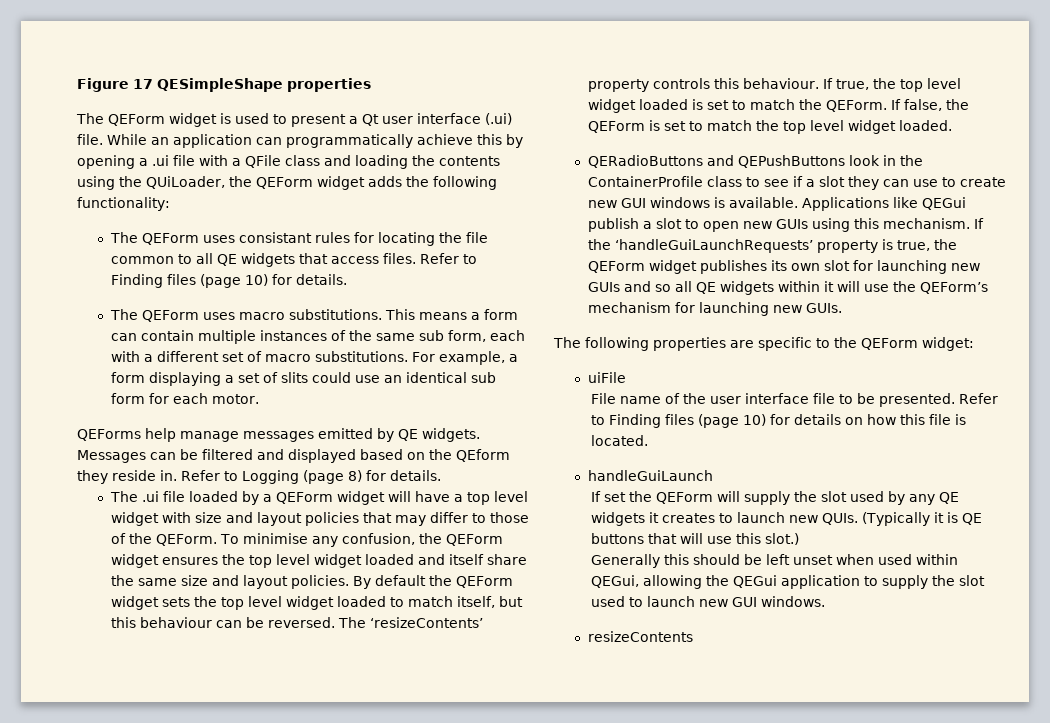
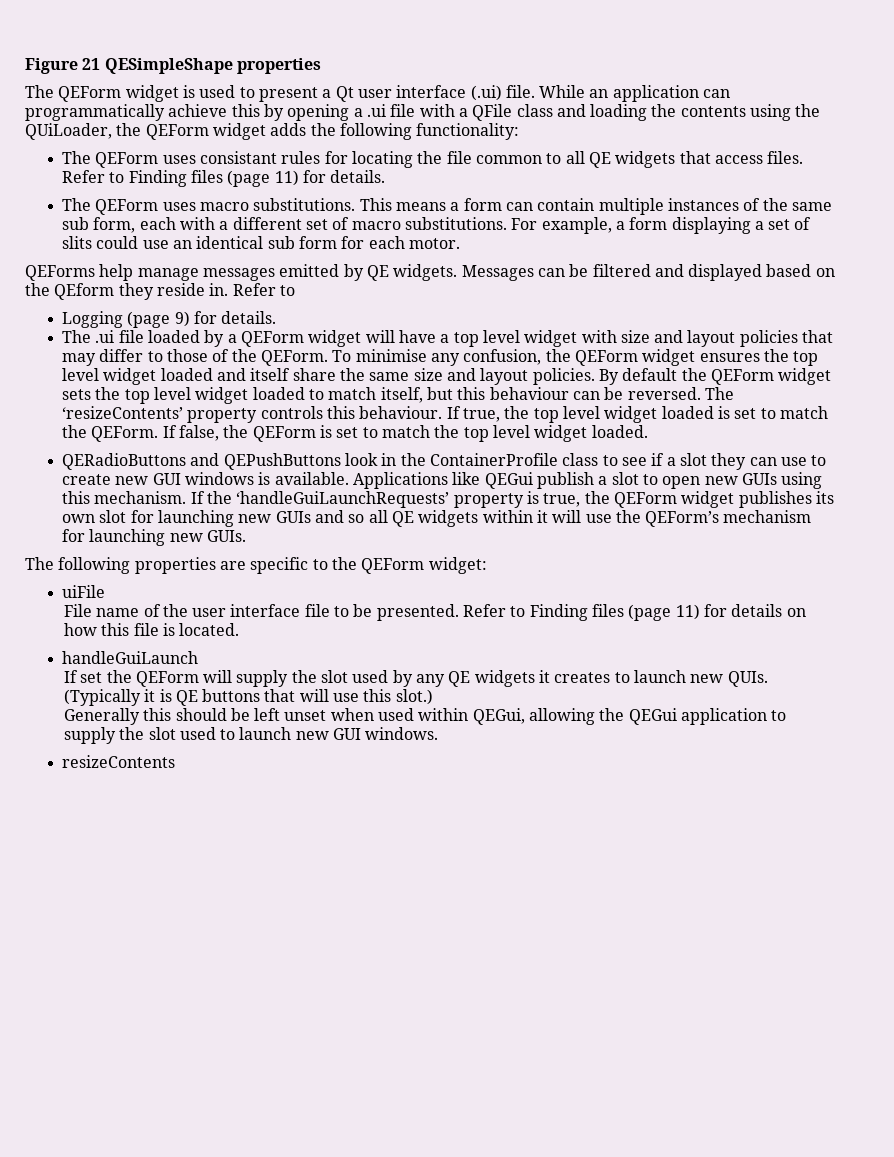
[133,79,153,89] 17 -> [82,58,101,70] 21
[244,274,268,286] 10) -> [274,170,299,186] 11)
(238, 476) none -> (295, 290) //
[348,470,362,482] 8) -> [174,311,190,327] 9)
[743,414,767,426] 10) -> [675,604,700,620] 11)

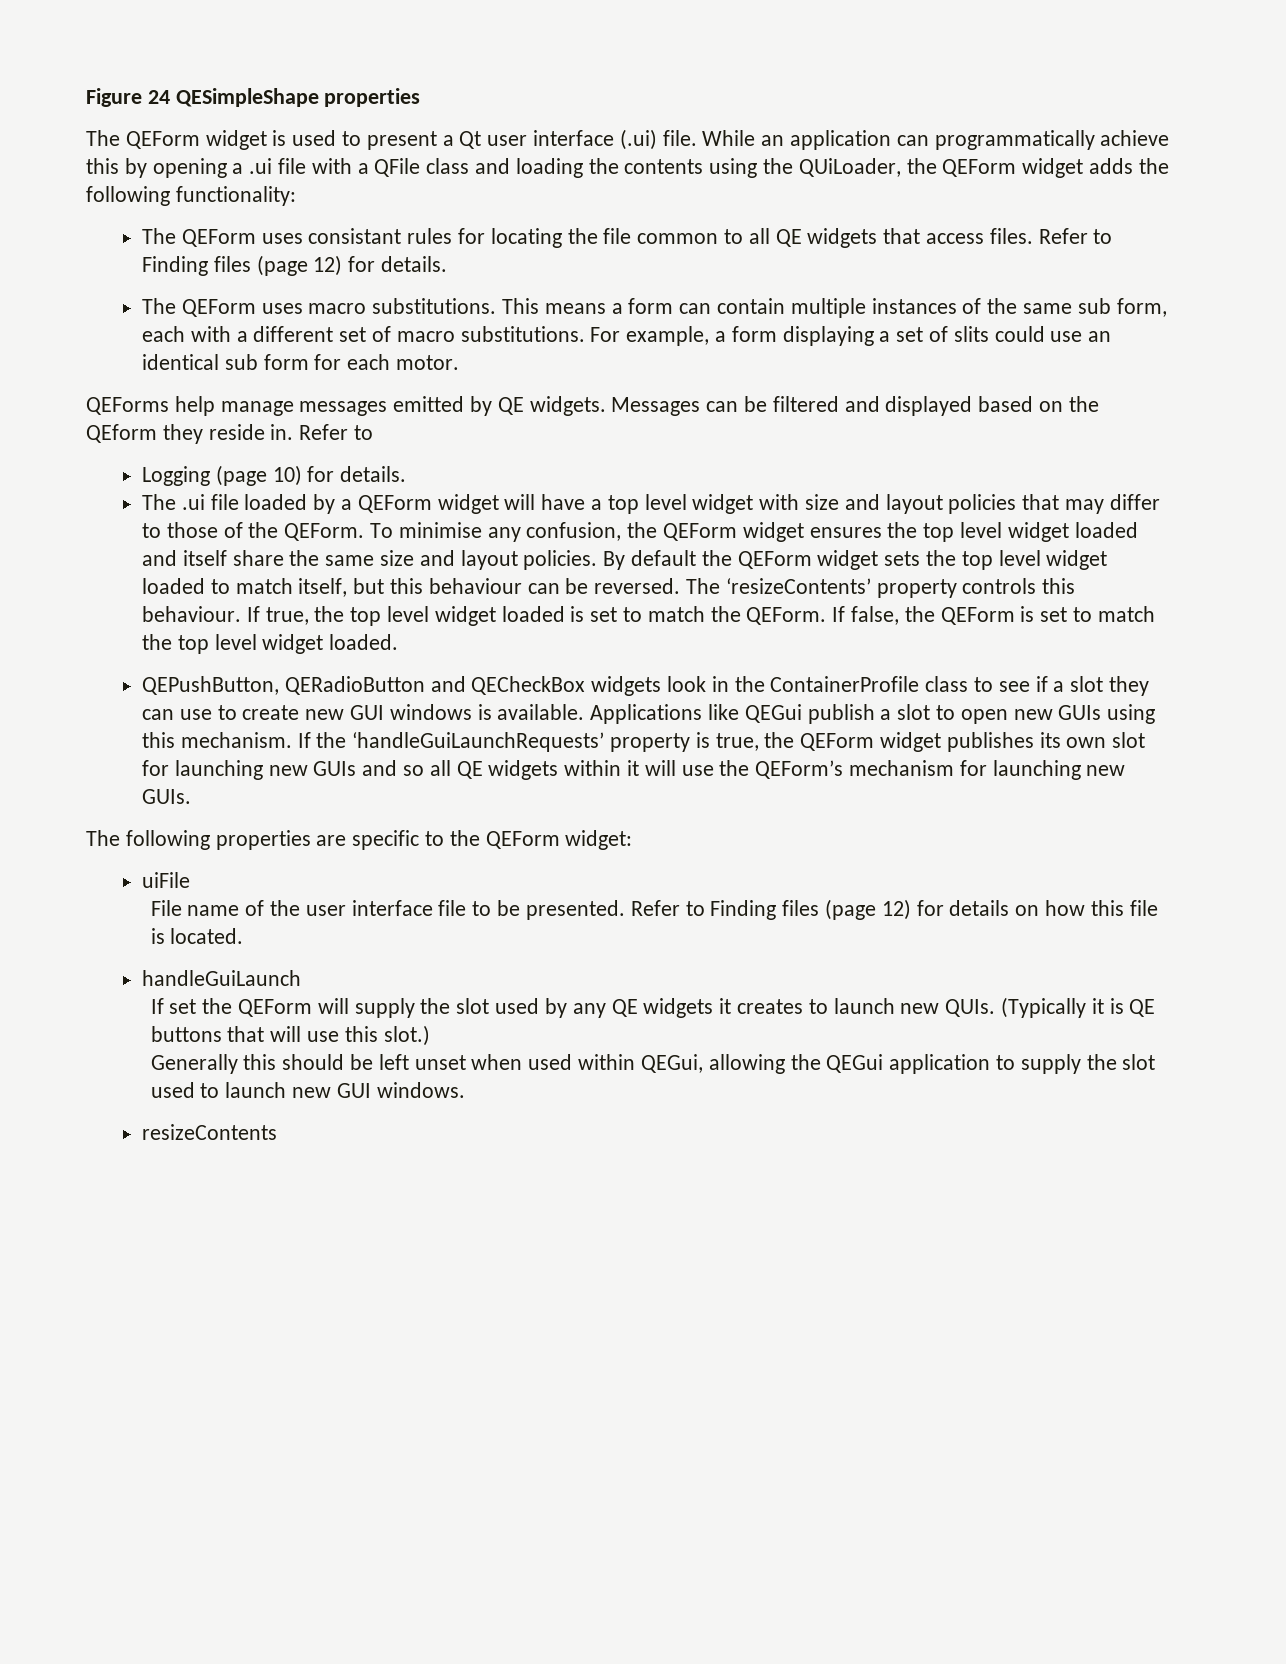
[82,58,101,70] 21 -> [147,90,170,104] 24
[274,170,299,186] 11) -> [313,255,343,276] 12)
[174,311,190,327] 9) -> [272,465,302,486] 10)
[62,453,341,470] QERadioButtons and QEPushButtons -> [141,676,662,696] QEPushButton, QERadioButton and QECheckBox widgets
[675,604,700,620] 11) -> [881,899,911,920] 12)

